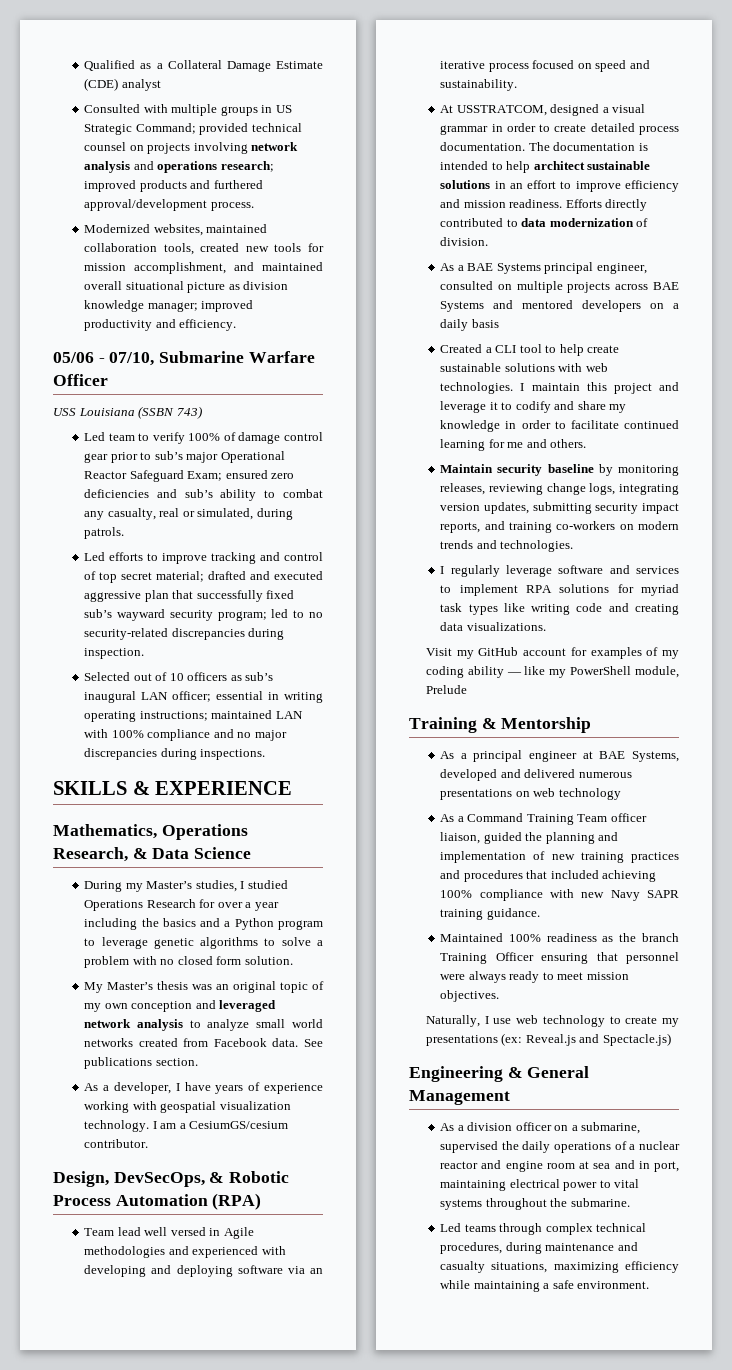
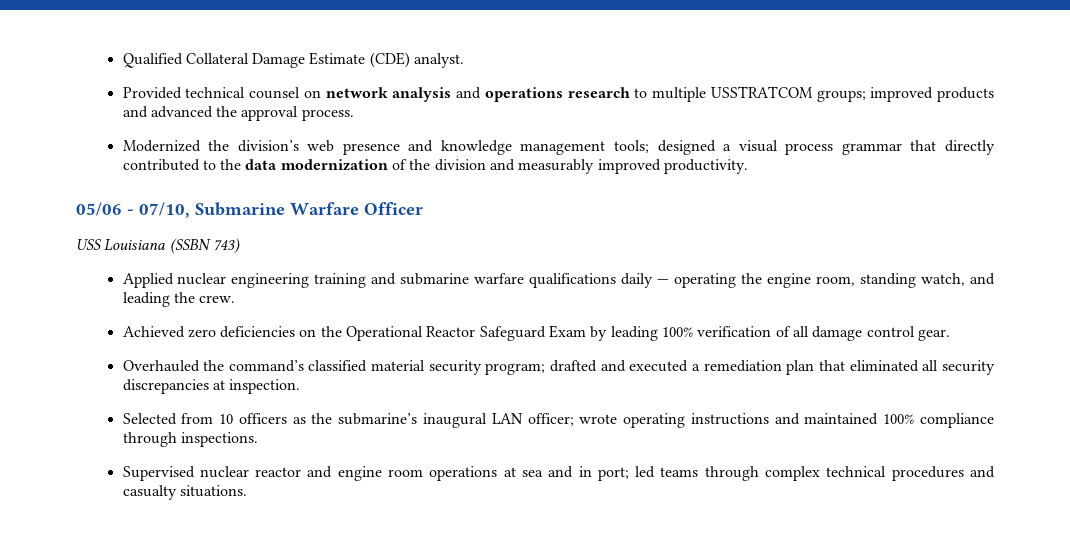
[140,63,163,69] as a -> (183, 60) none
[121,79,161,91] [84,104,292,116] [84,123,249,135] analyst // Consulted with multiple groups in US Strategic Command; provided -> [414,53,465,68] [122,87,182,99] analyst. // Provided
[147,142,248,154] projects involving -> (321, 94) none
[220,161,274,172] [84,180,263,192] [84,199,254,211] [84,224,268,236] [84,243,324,255] [84,262,323,274] [84,281,289,293] [84,300,254,312] [84,319,237,331] research; improved products and furthered approval/development process. // Modernized websites, maintained collaboration tools, created new tools for mission accomplishment, and maintained overall situational picture as division knowledge manager; improved productivity and efficiency. -> [567,86,994,102] [122,106,354,121] [122,140,995,155] [122,159,749,174] research to multiple USSTRATCOM groups; improved products and advanced the approval process. // Modernized the division’s web presence and knowledge management tools; designed a visual process grammar that directly contributed to the data modernization of the division and measurably improved productivity.
[84,432,323,444] [84,451,285,463] [84,470,295,482] [84,489,323,501] [84,508,293,520] [84,527,125,539] [84,552,323,564] [84,571,323,583] [84,590,295,602] [84,609,324,621] [84,628,285,640] Led team to verify 100% of damage control gear prior to sub’s major Operational Reactor Safeguard Exam; ensured zero deficiencies and sub’s ability to combat any casualty, real or simulated, during patrols. // Led efforts to improve tracking and control of top secret material; drafted and executed aggressive plan that successfully fixed sub’s wayward security program; led to no security-related discrepancies during -> [122,273,995,288] [122,292,236,307] [122,325,950,341] [122,360,995,375] [122,379,225,394] Applied nuclear engineering training and submarine warfare qualifications daily — operating the engine room, standing watch, and leading the crew. // Achieved zero deficiencies on the Operational Reactor Safeguard Exam by leading 100% verification of all damage control gear. // Overhauled the command’s classified material security program; drafted and executed a remediation plan that eliminated all security discrepancies at
[133,672,168,681] out of -> [181,413,214,424] from
[245,672,274,681] sub’s -> [311,413,418,425] the submarine’s
[216,691,323,703] [84,710,303,722] [84,729,287,741] [84,748,266,760] [53,781,293,795] [53,824,248,840] [53,847,252,862] [84,880,288,892] [84,899,279,911] [84,918,324,930] [84,937,324,949] [84,956,293,968] [84,981,325,993] [84,1000,277,1012] [84,1019,324,1031] [84,1038,323,1047] [84,1057,198,1069] [84,1082,324,1094] [84,1101,291,1113] [84,1120,289,1132] [84,1139,149,1148] [53,1171,290,1187] [53,1193,262,1210] [84,1227,254,1239] [84,1246,286,1258] [84,1265,324,1277] [440,60,650,72] [440,79,518,91] [440,104,646,116] [440,123,679,135] [440,142,648,151] [440,161,651,173] [440,180,679,192] [440,199,648,211] [440,218,649,227] [440,237,489,246] [440,262,647,274] [440,281,679,293] [440,300,679,312] [440,319,499,331] [440,344,620,356] [440,363,608,372] [440,382,679,394] [440,401,627,413] [440,420,679,432] [440,439,587,451] [440,464,679,476] [440,483,679,495] [440,502,679,514] [440,521,679,533] [440,540,574,552] [440,565,679,577] [440,584,679,596] [440,603,679,615] [440,622,546,631] [425,647,679,659] [425,666,679,678] [425,685,467,694] [409,717,592,733] [440,750,679,762] [440,769,632,781] [440,788,621,800] [440,813,647,825] [440,832,619,844] [440,851,679,863] [440,870,657,882] [440,889,679,901] [440,908,540,920] [440,933,679,942] [440,952,679,964] [440,971,629,983] [440,990,500,1002] [425,1015,679,1027] [425,1033,671,1046] [409,1066,590,1082] [409,1090,510,1105] [440,1122,641,1134] [440,1141,636,1153] essential in writing operating instructions; maintained LAN with 100% compliance and no major discrepancies during inspections. // SKILLS & EXPERIENCE // Mathematics, Operations Research, & Data Science // During my Master’s studies, I studied Operations Research for over a year including the basics and a Python program to leverage genetic algorithms to solve a problem with no closed form solution. // My Master’s thesis was an original topic of my own conception and leveraged network analysis to analyze small world networks created from Facebook data. See publications section. // As a developer, I have years of experience working with geospatial visualization technology. I am a CesiumGS/cesium contributor. // Design, DevSecOps, & Robotic Process Automation (RPA) // Team lead well versed in Agile methodologies and experienced with developing and deploying software via an iterative process focused on speed and sustainability. // At USSTRATCOM, designed a visual grammar in order to create detailed process documentation. The documentation is intended to help architect sustainable solutions in an effort to improve efficiency and mission readiness. Efforts directly contributed to data modernization of division. // As a BAE Systems principal engineer, consulted on multiple projects across BAE Systems and mentored developers on a daily basis // Created a CLI tool to help create sustainable solutions with web technologies. I maintain this project and leverage it to codify and share my knowledge in order to facilitate continued learning for me and others. // Maintain security baseline by monitoring releases, reviewing change logs, integrating version updates, submitting security impact reports, and training co-workers on modern trends and technologies. // I regularly leverage software and services to implement RPA solutions for myriad task types like writing code and creating data visualizations. // Visit my GitHub account for examples of my coding ability — like my PowerShell module, Prelude // Training & Mentorship // As a principal engineer at BAE Systems, developed and delivered numerous presentations on web technology // As a Command Training Team officer liaison, guided the planning and implementation of new training practices and procedures that included achieving 100% compliance with new Navy SAPR training guidance. // Maintained 100% readiness as the branch Training Officer ensuring that personnel were always ready to meet mission objectives. // Naturally, I use web technology to create my presentations (ex: Reveal.js and Spectacle.js) // Engineering & General Management // As a division officer on a submarine, supervised the daily operations of a -> [579,413,994,428] [122,432,258,447] [122,466,195,481] wrote operating instructions and maintained 100% compliance through inspections. // Supervised
(575, 1166) none -> [429,466,498,481] operations
[654,1161,679,1172] [440,1179,640,1191] [440,1198,630,1210] [440,1223,647,1235] [440,1242,638,1254] [440,1261,679,1273] [440,1280,650,1292] port, maintaining electrical power to vital systems throughout the submarine. // Led teams through complex technical procedures, during maintenance and casualty situations, maximizing efficiency while maintaining a safe environment. -> [597,466,996,481] [122,485,247,500] port; led teams through complex technical procedures and casualty situations.

